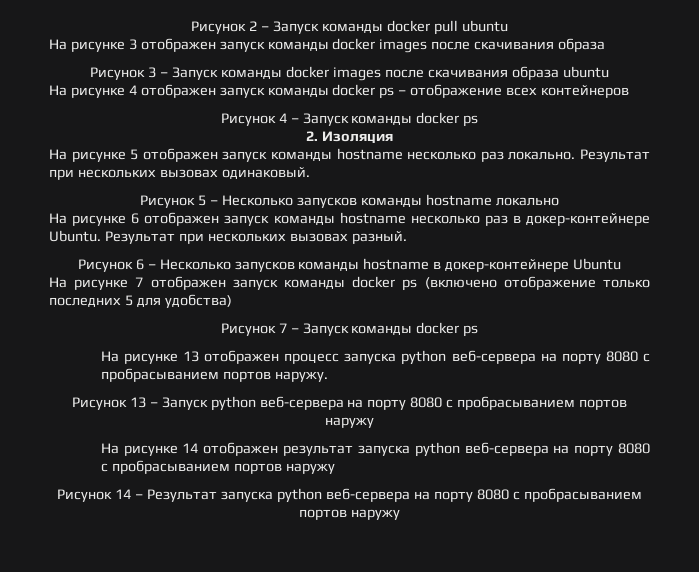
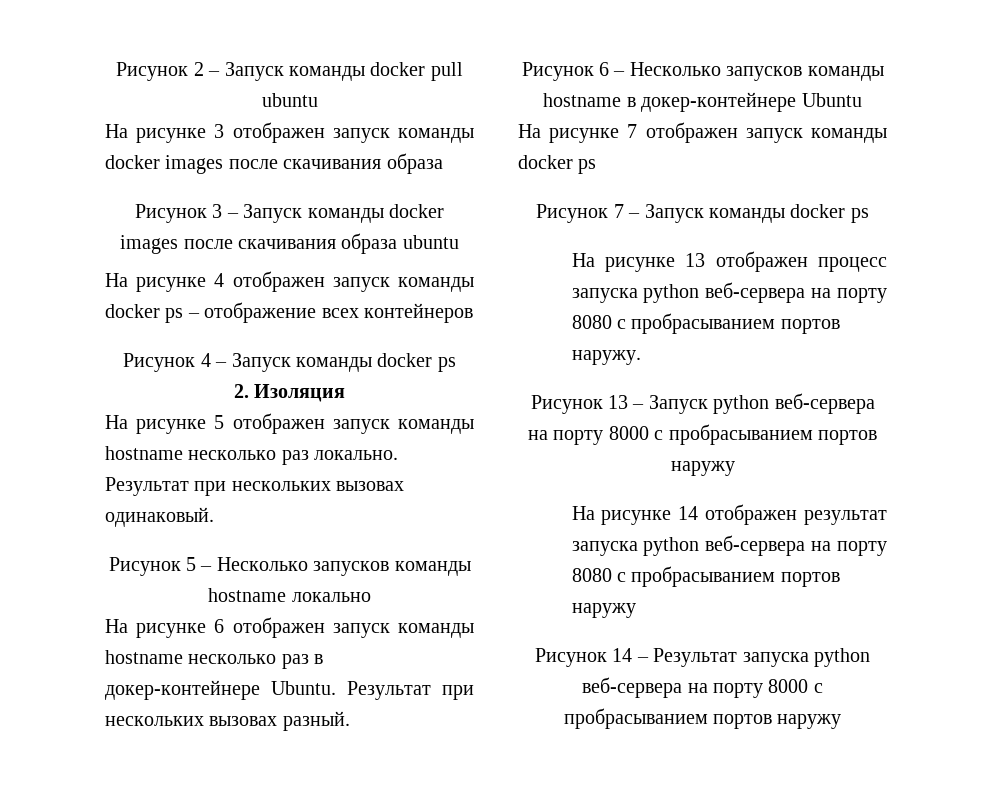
[424,276,650,290] [49,294,232,308] (включено отображение только последних 5 для удобства) -> (597, 166) none
[410,397,443,408] 8080 -> [608,426,649,440] 8000
[476,489,509,500] 8080 -> [768,679,809,693] 8000

